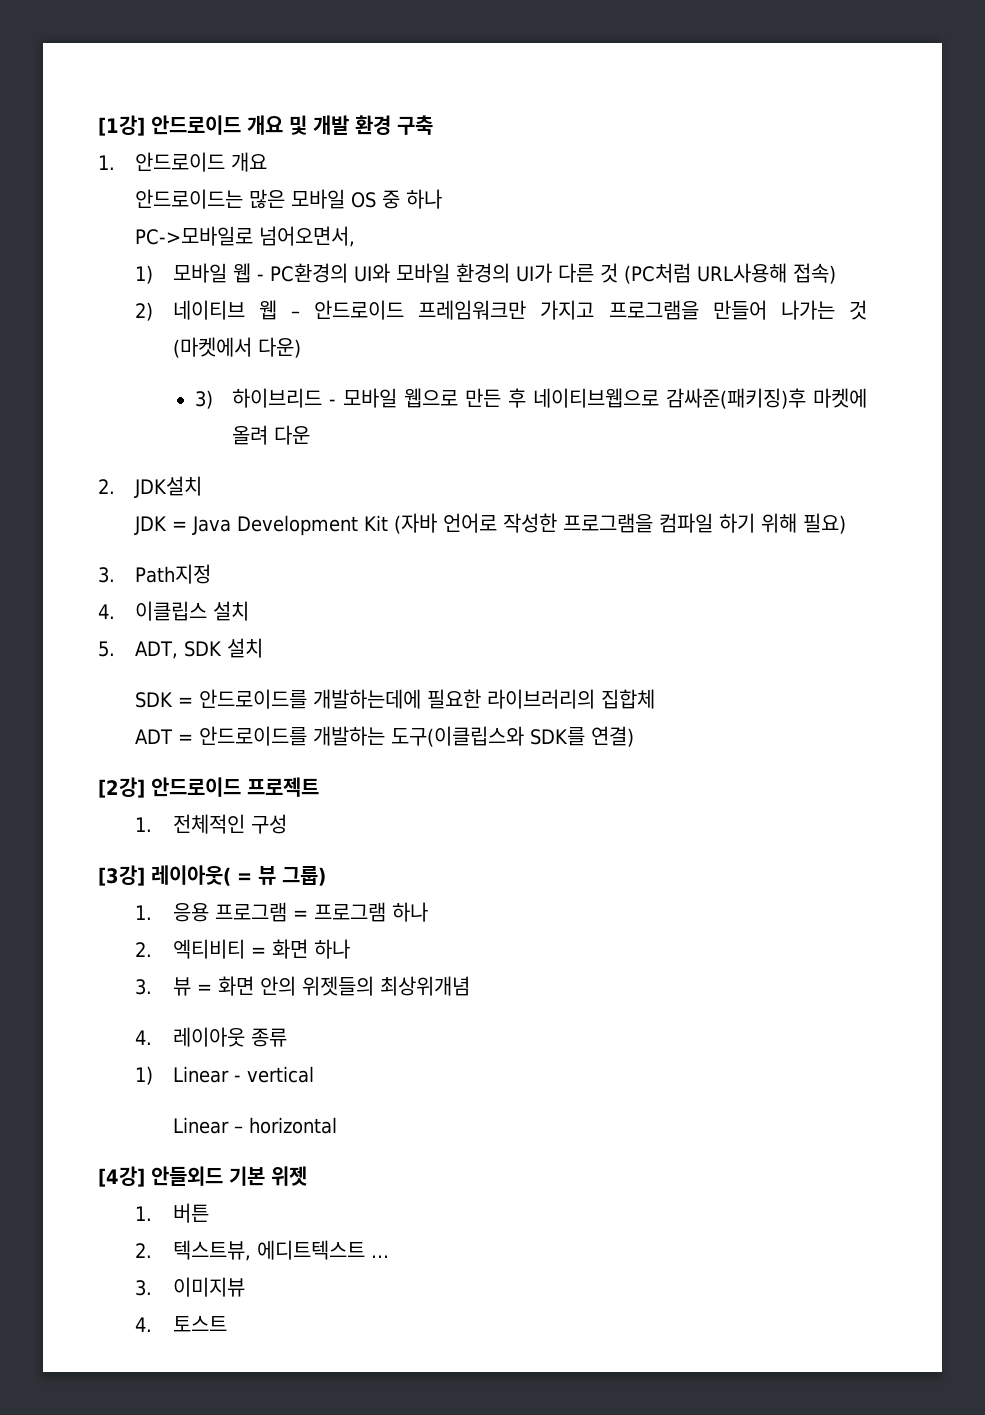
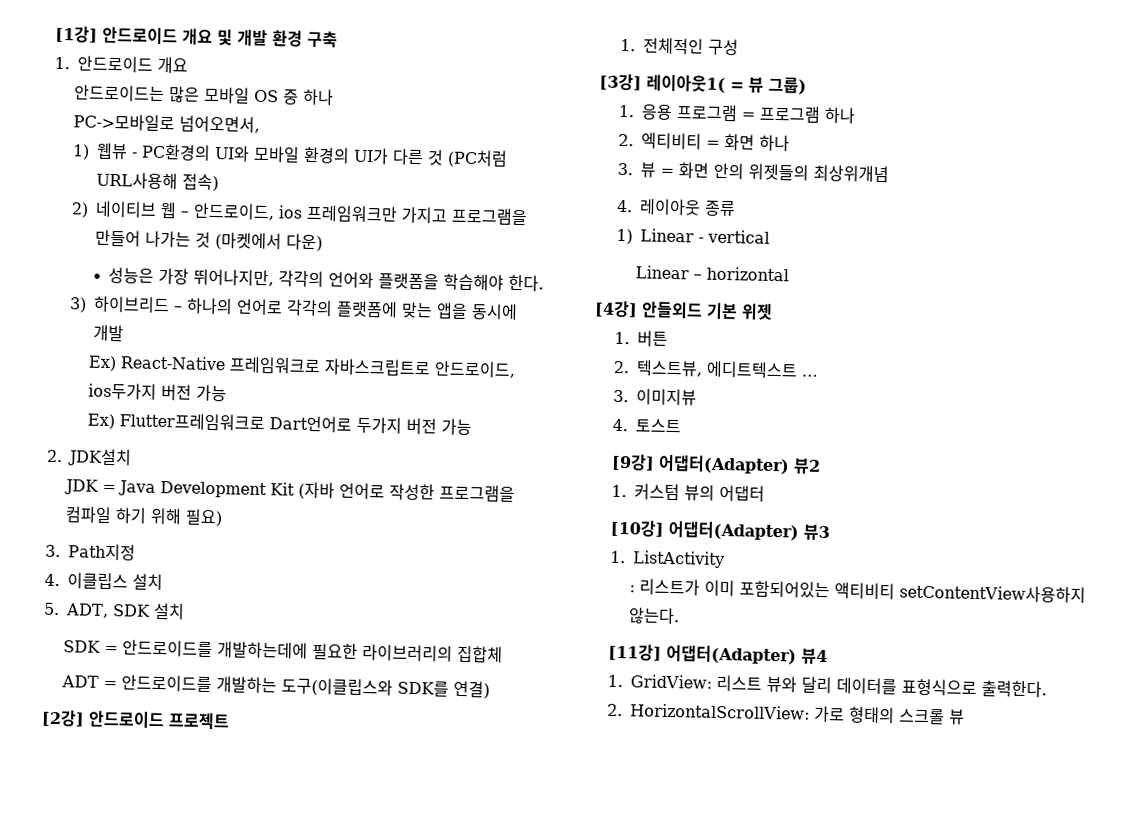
[172,263,251,283] 모바일 웹 -> [96,142,129,160] 웹뷰
[314,300,405,320] 안드로이드 -> [193,202,304,221] 안드로이드, ios
[194,388,867,409] [232,425,311,445] 3) 하이브리드 - 모바일 웹으로 만든 후 네이티브웹으로 감싸준(패키징)후 마켓에 올려 다운 -> [108,266,545,292] [69,295,519,320] [93,324,125,342] [88,355,517,378] [88,382,228,402] [87,412,473,436] 성능은 가장 뛰어나지만, 각각의 언어와 플랫폼을 학습해야 한다. // 3) 하이브리드 – 하나의 언어로 각각의 플랫폼에 맞는 앱을 동시에 개발 // Ex) React-Native 프레임워크로 자바스크립트로 안드로이드, ios두가지 버전 가능 // Ex) Flutter프레임워크로 Dart언어로 두가지 버전 가능
[151,865,231,886] 레이아웃( -> [646,74,726,93] 레이아웃1(
(227, 1323) none -> [611,453,822,475] [611,483,766,502] [610,519,831,541] [610,550,726,569] [629,578,1087,604] [628,607,681,625] [608,643,829,665] [607,674,1048,698] [607,703,966,725] // [9강] 어댑터(Adapter) 뷰2 // 1. 커스텀 뷰의 어댑터 // [10강] 어댑터(Adapter) 뷰3 // 1. ListActivity // : 리스트가 이미 포함되어있는 액티비티 setContentView사용하지 않는다. // [11강] 어댑터(Adapter) 뷰4 // 1. GridView: 리스트 뷰와 달리 데이터를 표형식으로 출력한다. // 2. HorizontalScrollView: 가로 형태의 스크롤 뷰

